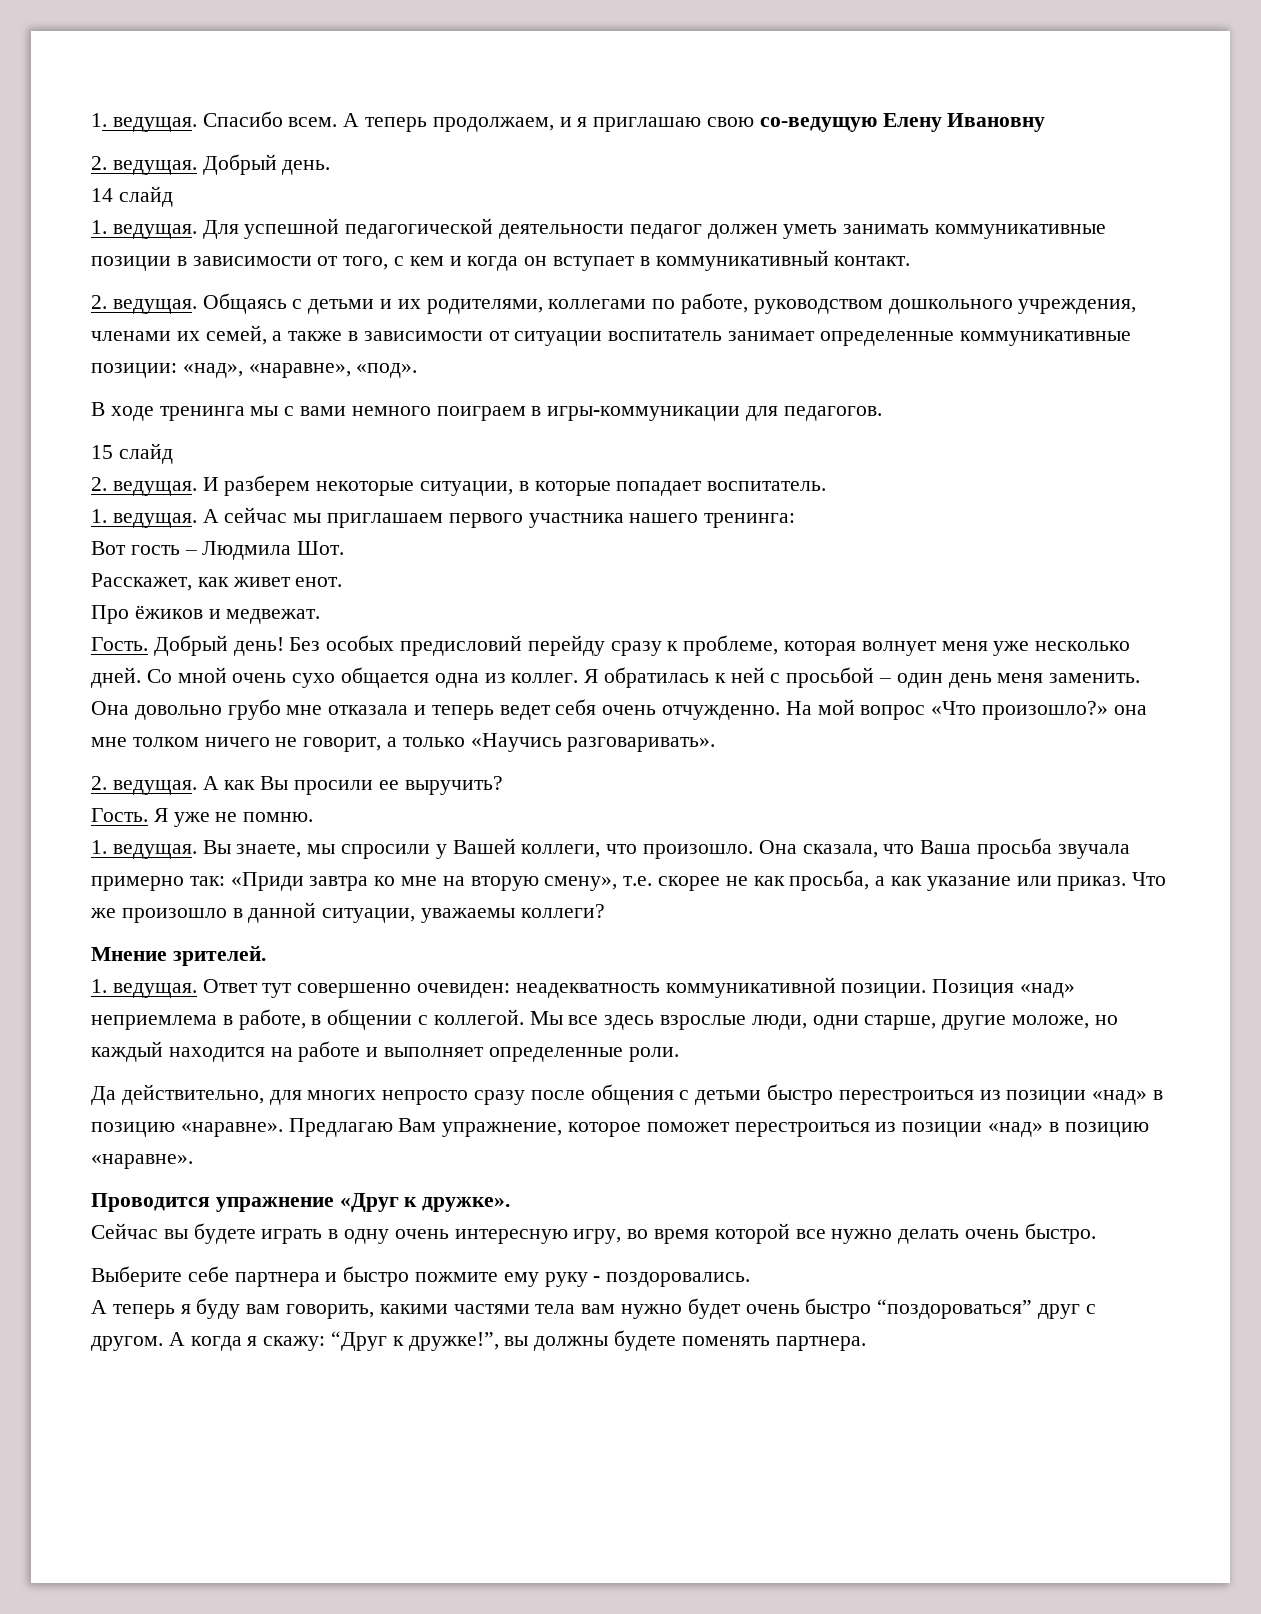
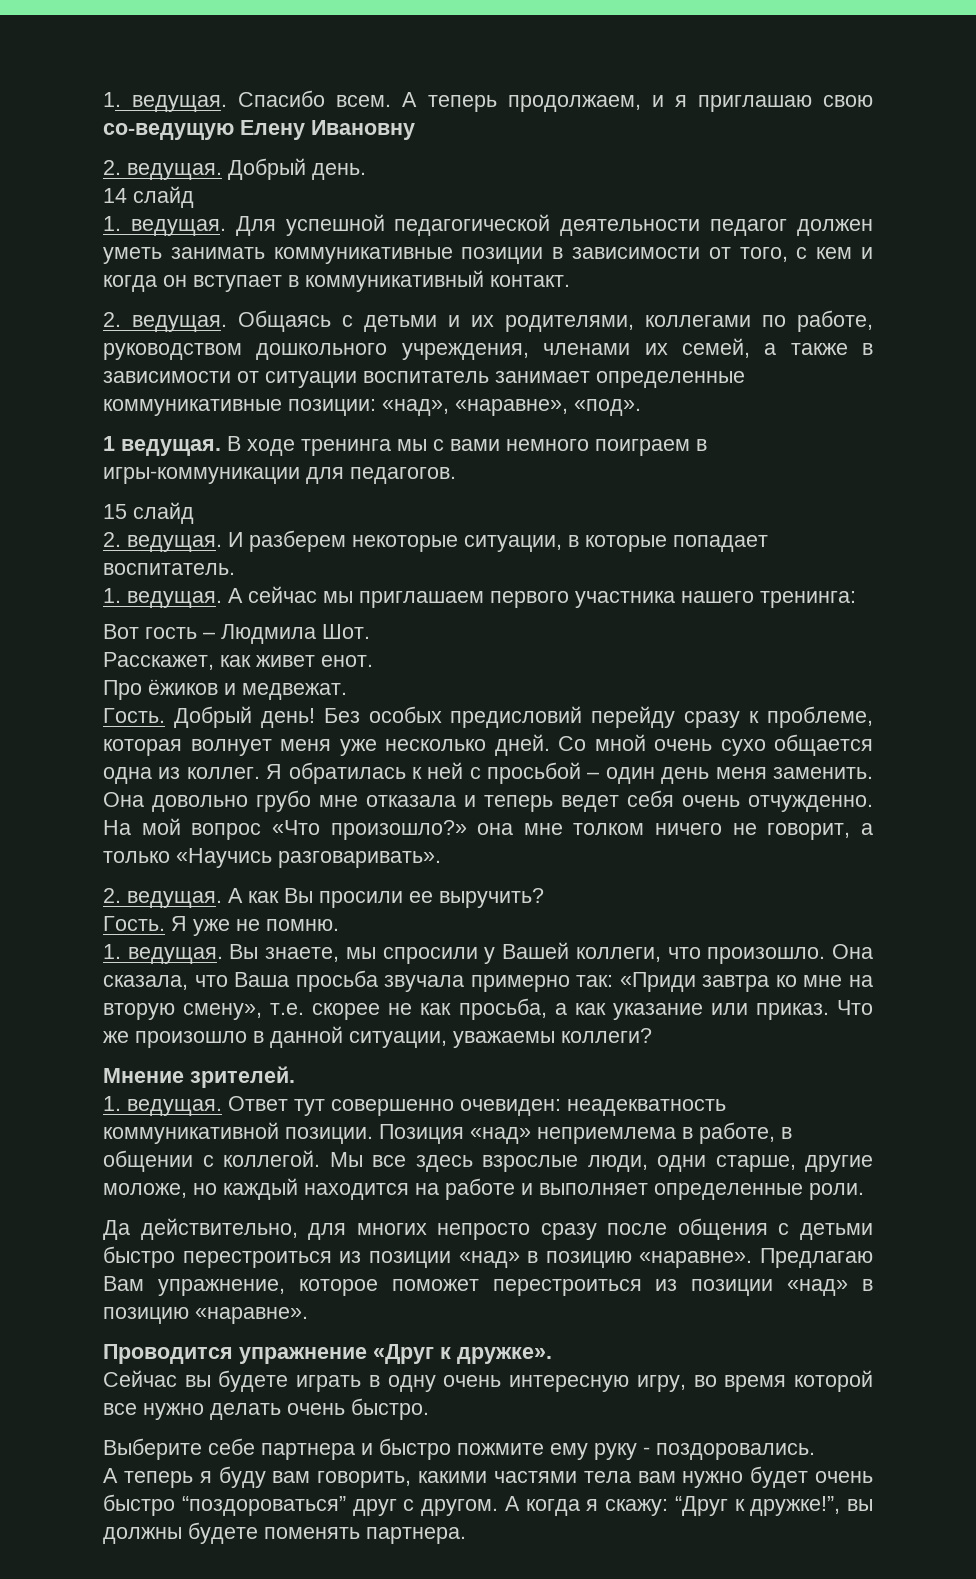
(418, 370) none -> [103,436,221,456] 1 ведущая.

